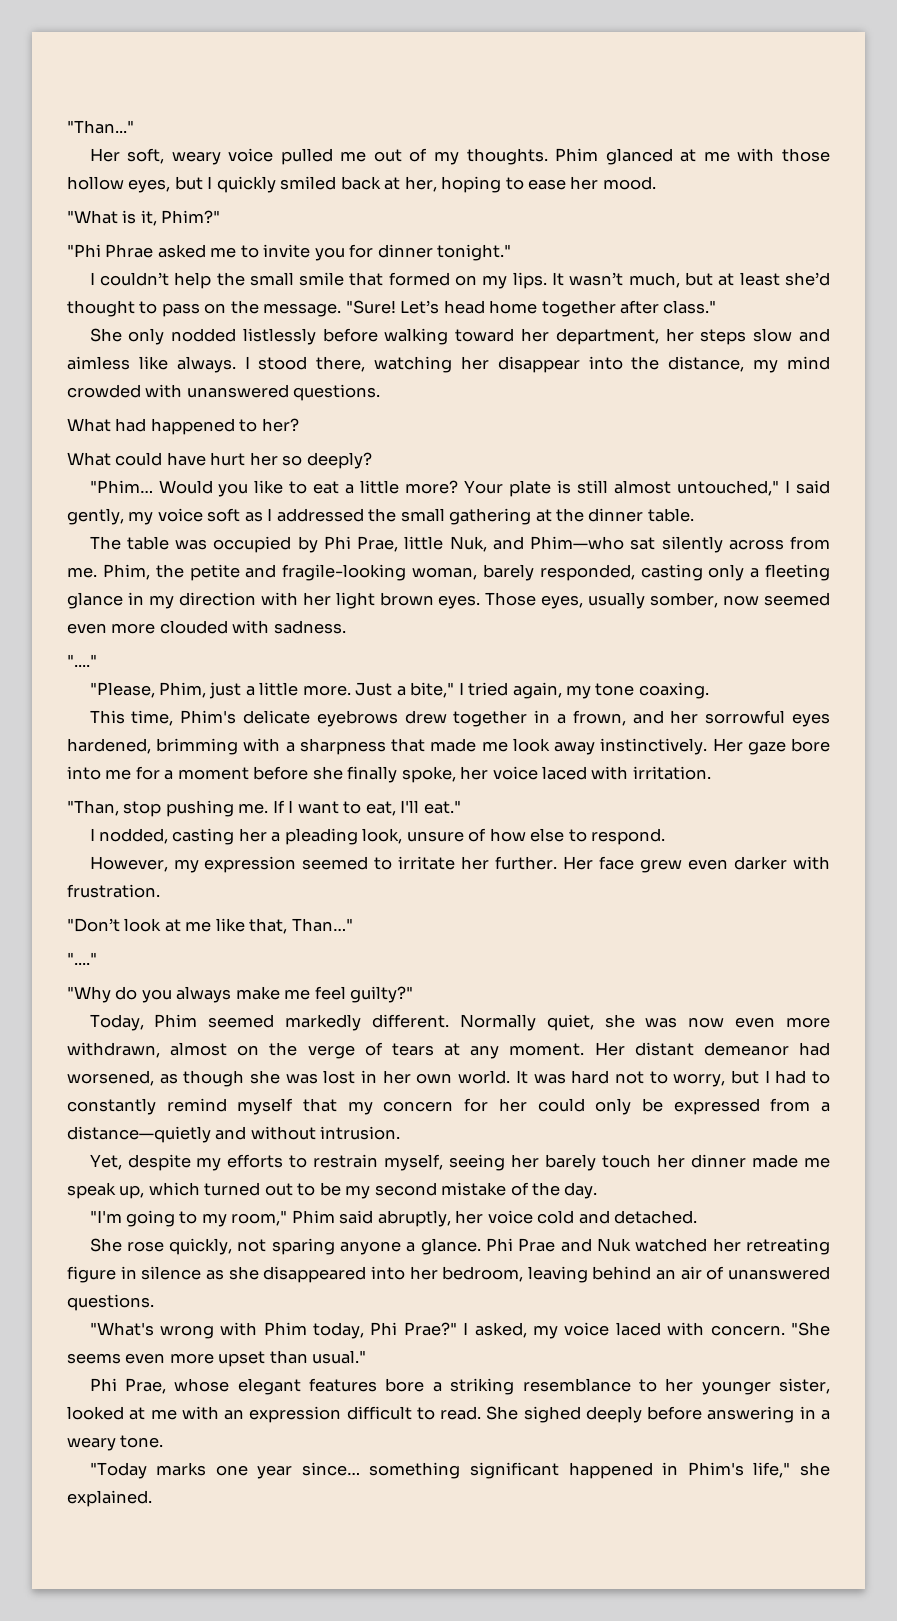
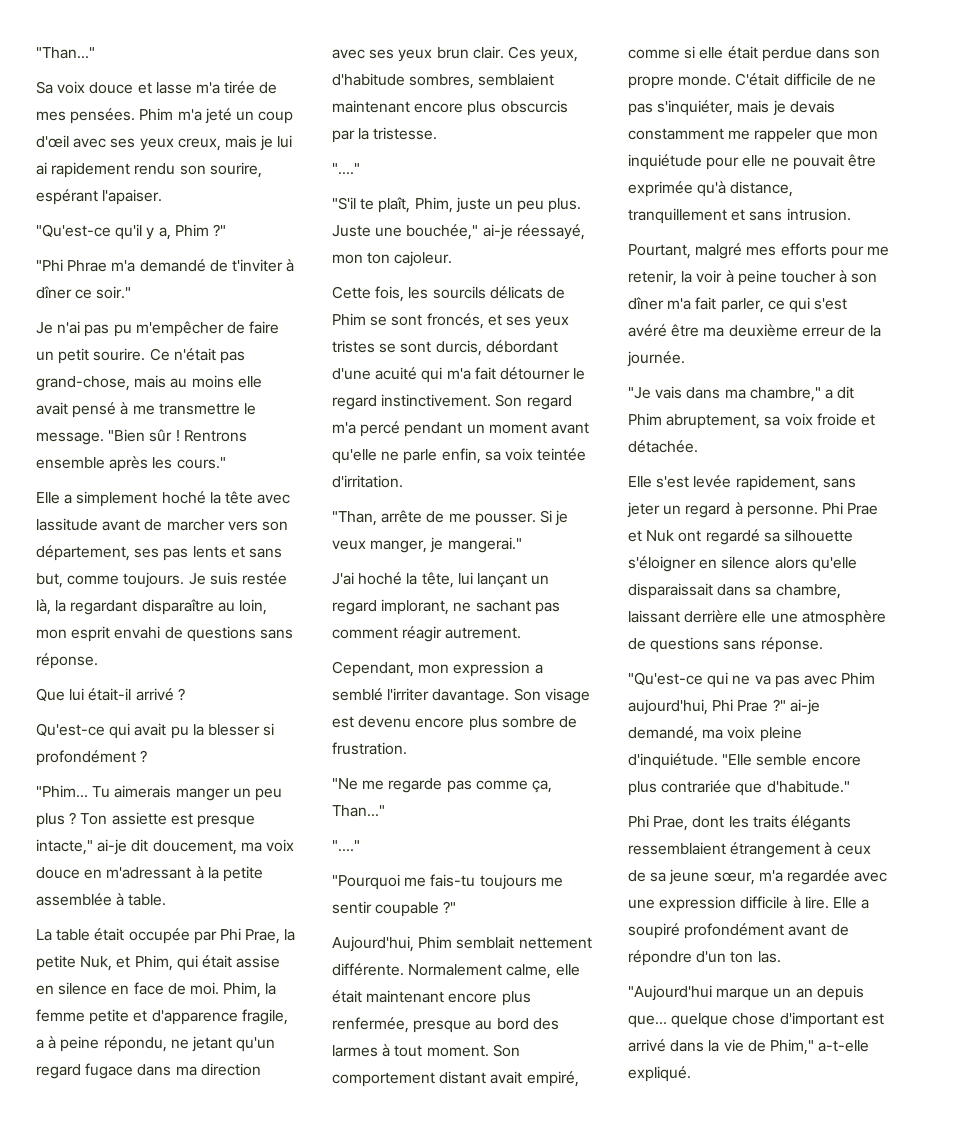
[89,148,831,165] [67,176,656,193] [67,210,221,226] [67,244,512,261] [89,272,830,289] [67,300,717,317] [89,328,831,345] [67,356,830,373] [67,384,381,401] [67,418,299,435] [67,452,372,469] [89,480,831,497] [67,508,694,525] [89,536,830,553] [67,564,831,581] [67,592,831,609] [67,620,346,634] [67,654,97,667] [89,682,709,699] [89,710,831,727] [67,738,831,755] [67,766,711,783] [67,800,461,817] [89,828,665,845] [89,856,830,873] [67,884,160,898] [67,918,353,934] [67,952,97,965] [67,986,414,1003] [89,1014,831,1031] [67,1042,830,1059] [67,1070,831,1087] [67,1098,831,1115] [67,1126,401,1143] [89,1154,831,1171] [67,1182,598,1199] [89,1210,697,1227] [89,1238,831,1255] [67,1266,830,1283] [67,1294,154,1311] [89,1322,830,1339] [67,1350,367,1367] [89,1378,830,1395] [67,1406,830,1423] [67,1435,164,1451] [89,1462,830,1479] [67,1490,152,1507] Her soft, weary voice pulled me out of my thoughts. Phim glanced at me with those hollow eyes, but I quickly smiled back at her, hoping to ease her mood. // "What is it, Phim?" // "Phi Phrae asked me to invite you for dinner tonight." // I couldn’t help the small smile that formed on my lips. It wasn’t much, but at least she’d thought to pass on the message. "Sure! Let’s head home together after class." // She only nodded listlessly before walking toward her department, her steps slow and aimless like always. I stood there, watching her disappear into the distance, my mind crowded with unanswered questions. // What had happened to her? // What could have hurt her so deeply? // "Phim… Would you like to eat a little more? Your plate is still almost untouched," I said gently, my voice soft as I addressed the small gathering at the dinner table. // The table was occupied by Phi Prae, little Nuk, and Phim—who sat silently across from me. Phim, the petite and fragile-looking woman, barely responded, casting only a fleeting glance in my direction with her light brown eyes. Those eyes, usually somber, now seemed even more clouded with sadness. // "...." // "Please, Phim, just a little more. Just a bite," I tried again, my tone coaxing. // This time, Phim's delicate eyebrows drew together in a frown, and her sorrowful eyes hardened, brimming with a sharpness that made me look away instinctively. Her gaze bore into me for a moment before she finally spoke, her voice laced with irritation. // "Than, stop pushing me. If I want to eat, I'll eat." // I nodded, casting her a pleading look, unsure of how else to respond. // However, my expression seemed to irritate her further. Her face grew even darker with frustration. // "Don’t look at me like that, Than…" // "...." // "Why do you always make me feel guilty?" // Today, Phim seemed markedly different. Normally quiet, she was now even more withdrawn, almost on the verge of tears at any moment. Her distant demeanor had worsened, as though she was lost in her own world. It was hard not to worry, but I had to constantly remind myself that my concern for her could only be expressed from a distance—quietly and without intrusion. // Yet, despite my efforts to restrain myself, seeing her barely touch her dinner made me speak up, which turned out to be my second mistake of the day. // "I'm going to my room," Phim said abruptly, her voice cold and detached. // She rose quickly, not sparing anyone a glance. Phi Prae and Nuk watched her retreating figure in silence as she disappeared into her bedroom, leaving behind an air of unanswered questions. // "What's wrong with Phim today, Phi Prae?" I asked, my voice laced with concern. "She seems even more upset than usual." // Phi Prae, whose elegant features bore a striking resemblance to her younger sister, looked at me with an expression difficult to read. She sighed deeply before answering in a weary tone. // "Today marks one year since… something significant happened in Phim's life," she explained. -> [36,81,278,94] [36,108,294,124] [36,135,293,151] [36,162,262,178] [36,189,163,205] [36,224,226,240] [36,259,295,272] [36,286,132,299] [36,321,280,337] [36,348,245,364] [36,375,262,391] [36,402,256,418] [36,429,247,445] [36,456,226,472] [36,491,291,507] [36,518,288,531] [36,545,282,561] [36,572,287,588] [36,599,267,615] [36,626,293,642] [36,653,98,669] [36,688,185,702] [36,723,275,739] [36,750,148,766] [36,785,282,801] [36,812,255,828] [36,839,294,855] [36,866,263,882] [36,893,167,906] [36,928,296,944] [36,955,281,971] [36,982,277,998] [36,1009,288,1025] [36,1036,276,1052] [36,1063,261,1079] [332,46,579,62] [332,73,555,89] [332,100,568,116] [332,127,438,143] [332,163,360,175] [332,197,582,213] [332,224,585,240] [332,251,453,267] [332,286,565,302] [332,313,570,329] [332,340,558,356] [332,367,586,383] [332,394,572,410] [332,421,589,437] [332,448,587,464] [332,475,403,488] [332,510,569,526] [332,537,522,553] [332,572,550,588] [332,599,560,615] [332,626,522,642] [332,661,543,677] [332,688,590,704] [332,716,577,731] [332,742,407,755] [332,778,552,793] [332,805,385,817] [332,840,360,852] [332,874,563,890] [332,901,457,917] [332,936,592,952] [332,963,580,979] [332,990,531,1006] [332,1017,559,1033] [332,1044,520,1057] [332,1071,579,1087] [628,46,881,62] [628,73,876,89] [628,100,835,116] [628,128,878,143] [628,154,876,170] [628,181,794,197] [628,208,851,224] [628,243,889,259] [628,270,878,286] [628,297,848,313] [628,324,882,337] [627,351,685,367] [628,386,855,402] [628,413,875,429] [628,440,698,453] [628,475,856,491] [627,502,879,518] [628,529,853,545] [628,556,857,572] [628,583,841,599] [628,610,886,626] [628,637,823,653] [628,672,876,688] [628,699,820,715] [628,726,802,742] [628,753,861,769] [628,780,850,796] [628,815,851,831] [628,842,871,858] [628,869,888,885] [628,896,870,912] [628,923,849,939] [628,950,781,966] [628,985,864,1001] [628,1012,884,1028] [628,1039,870,1055] [628,1066,691,1082] Sa voix douce et lasse m'a tirée de mes pensées. Phim m'a jeté un coup d'œil avec ses yeux creux, mais je lui ai rapidement rendu son sourire, espérant l'apaiser. // "Qu'est-ce qu'il y a, Phim ?" // "Phi Phrae m'a demandé de t'inviter à dîner ce soir." // Je n'ai pas pu m'empêcher de faire un petit sourire. Ce n'était pas grand-chose, mais au moins elle avait pensé à me transmettre le message. "Bien sûr ! Rentrons ensemble après les cours." // Elle a simplement hoché la tête avec lassitude avant de marcher vers son département, ses pas lents et sans but, comme toujours. Je suis restée là, la regardant disparaître au loin, mon esprit envahi de questions sans réponse. // Que lui était-il arrivé ? // Qu'est-ce qui avait pu la blesser si profondément ? // "Phim... Tu aimerais manger un peu plus ? Ton assiette est presque intacte," ai-je dit doucement, ma voix douce en m'adressant à la petite assemblée à table. // La table était occupée par Phi Prae, la petite Nuk, et Phim, qui était assise en silence en face de moi. Phim, la femme petite et d'apparence fragile, a à peine répondu, ne jetant qu'un regard fugace dans ma direction avec ses yeux brun clair. Ces yeux, d'habitude sombres, semblaient maintenant encore plus obscurcis par la tristesse. // "...." // "S'il te plaît, Phim, juste un peu plus. Juste une bouchée," ai-je réessayé, mon ton cajoleur. // Cette fois, les sourcils délicats de Phim se sont froncés, et ses yeux tristes se sont durcis, débordant d'une acuité qui m'a fait détourner le regard instinctivement. Son regard m'a percé pendant un moment avant qu'elle ne parle enfin, sa voix teintée d'irritation. // "Than, arrête de me pousser. Si je veux manger, je mangerai." // J'ai hoché la tête, lui lançant un regard implorant, ne sachant pas comment réagir autrement. // Cependant, mon expression a semblé l'irriter davantage. Son visage est devenu encore plus sombre de frustration. // "Ne me regarde pas comme ça, Than..." // "...." // "Pourquoi me fais-tu toujours me sentir coupable ?" // Aujourd'hui, Phim semblait nettement différente. Normalement calme, elle était maintenant encore plus renfermée, presque au bord des larmes à tout moment. Son comportement distant avait empiré, comme si elle était perdue dans son propre monde. C'était difficile de ne pas s'inquiéter, mais je devais constamment me rappeler que mon inquiétude pour elle ne pouvait être exprimée qu'à distance, tranquillement et sans intrusion. // Pourtant, malgré mes efforts pour me retenir, la voir à peine toucher à son dîner m'a fait parler, ce qui s'est avéré être ma deuxième erreur de la journée. // "Je vais dans ma chambre," a dit Phim abruptement, sa voix froide et détachée. // Elle s'est levée rapidement, sans jeter un regard à personne. Phi Prae et Nuk ont regardé sa silhouette s'éloigner en silence alors qu'elle disparaissait dans sa chambre, laissant derrière elle une atmosphère de questions sans réponse. // "Qu'est-ce qui ne va pas avec Phim aujourd'hui, Phi Prae ?" ai-je demandé, ma voix pleine d'inquiétude. "Elle semble encore plus contrariée que d'habitude." // Phi Prae, dont les traits élégants ressemblaient étrangement à ceux de sa jeune sœur, m'a regardée avec une expression difficile à lire. Elle a soupiré profondément avant de répondre d'un ton las. // "Aujourd'hui marque un an depuis que... quelque chose d'important est arrivé dans la vie de Phim," a-t-elle expliqué.

